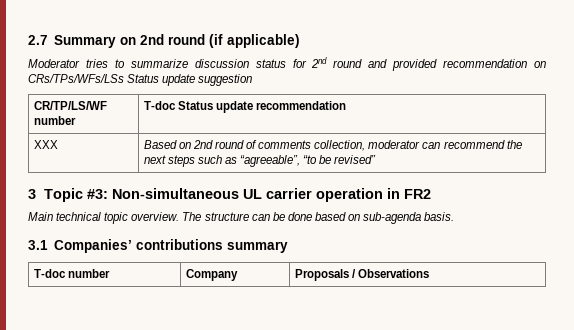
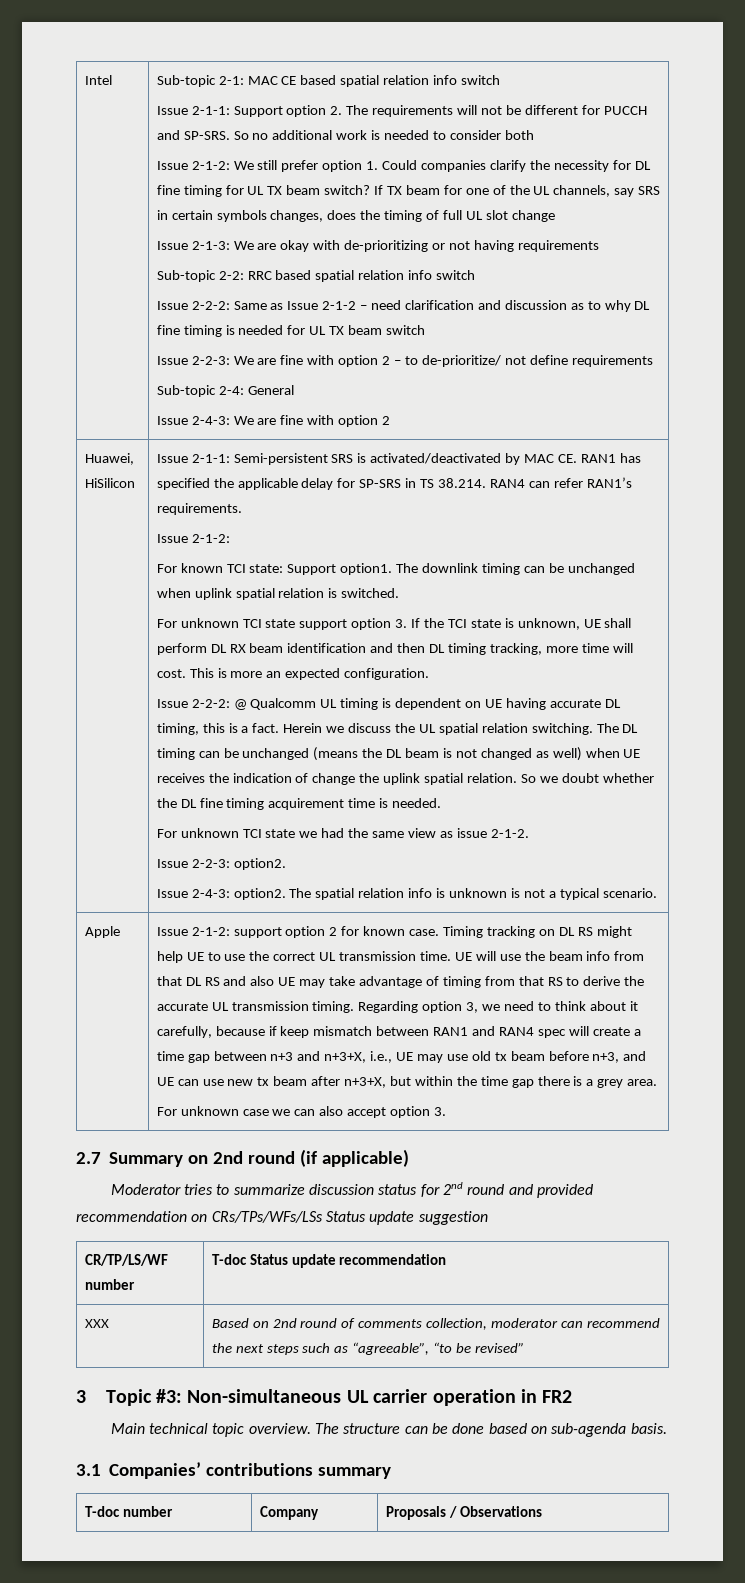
(28, 40) none -> [84,75,112,85] [156,75,500,87] [156,105,647,117] [156,130,534,140] [156,160,651,172] [156,185,661,197] [156,210,555,222] [156,240,599,252] [156,270,476,282] [156,300,651,312] [156,325,425,337] [156,355,653,367] [156,385,294,397] [156,415,391,427] [84,453,134,465] [84,478,135,488] [156,453,641,465] [156,477,632,490] [156,503,242,515] [156,534,230,543] [156,563,635,575] [156,588,400,600] [156,618,632,630] [156,643,633,655] [156,668,430,680] [156,698,621,710] [156,723,639,735] [156,747,641,761] [156,773,654,785] [156,798,442,810] [156,828,529,838] [156,858,286,870] [156,888,657,900] [84,926,120,938] [156,926,632,938] [156,951,645,963] [156,976,645,988] [156,1001,638,1013] [156,1026,641,1038] [156,1051,647,1063] [156,1076,658,1088] [156,1106,446,1118] Intel | Sub-topic 2-1: MAC CE based spatial relation info switch // Issue 2-1-1: Support option 2. The requirements will not be different for PUCCH and SP-SRS. So no additional work is needed to consider both // Issue 2-1-2: We still prefer option 1. Could companies clarify the necessity for DL fine timing for UL TX beam switch? If TX beam for one of the UL channels, say SRS in certain symbols changes, does the timing of full UL slot change // Issue 2-1-3: We are okay with de-prioritizing or not having requirements // Sub-topic 2-2: RRC based spatial relation info switch // Issue 2-2-2: Same as Issue 2-1-2 – need clarification and discussion as to why DL fine timing is needed for UL TX beam switch // Issue 2-2-3: We are fine with option 2 – to de-prioritize/ not define requirements // Sub-topic 2-4: General // Issue 2-4-3: We are fine with option 2 // Huawei, HiSilicon | Issue 2-1-1: Semi-persistent SRS is activated/deactivated by MAC CE. RAN1 has specified the applicable delay for SP-SRS in TS 38.214. RAN4 can refer RAN1’s requirements. // Issue 2-1-2: // For known TCI state: Support option1. The downlink timing can be unchanged when uplink spatial relation is switched. // For unknown TCI state support option 3. If the TCI state is unknown, UE shall perform DL RX beam identification and then DL timing tracking, more time will cost. This is more an expected configuration. // Issue 2-2-2: @ Qualcomm UL timing is dependent on UE having accurate DL timing, this is a fact. Herein we discuss the UL spatial relation switching. The DL timing can be unchanged (means the DL beam is not changed as well) when UE receives the indication of change the uplink spatial relation. So we doubt whether the DL fine timing acquirement time is needed. // For unknown TCI state we had the same view as issue 2-1-2. // Issue 2-2-3: option2. // Issue 2-4-3: option2. The spatial relation info is unknown is not a typical scenario. // Apple | Issue 2-1-2: support option 2 for known case. Timing tracking on DL RS might help UE to use the correct UL transmission time. UE will use the beam info from that DL RS and also UE may take advantage of timing from that RS to derive the accurate UL transmission timing. Regarding option 3, we need to think about it carefully, because if keep mismatch between RAN1 and RAN4 spec will create a time gap between n+3 and n+3+X, i.e., UE may use old tx beam before n+3, and UE can use new tx beam after n+3+X, but within the time gap there is a grey area. // For unknown case we can also accept option 3. //

